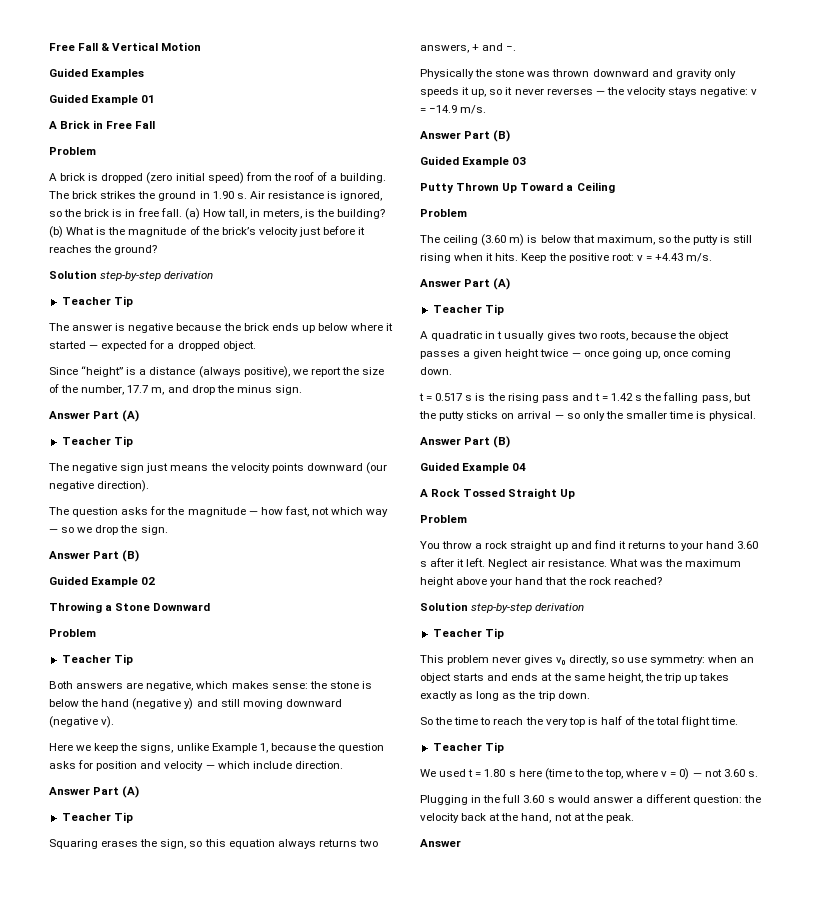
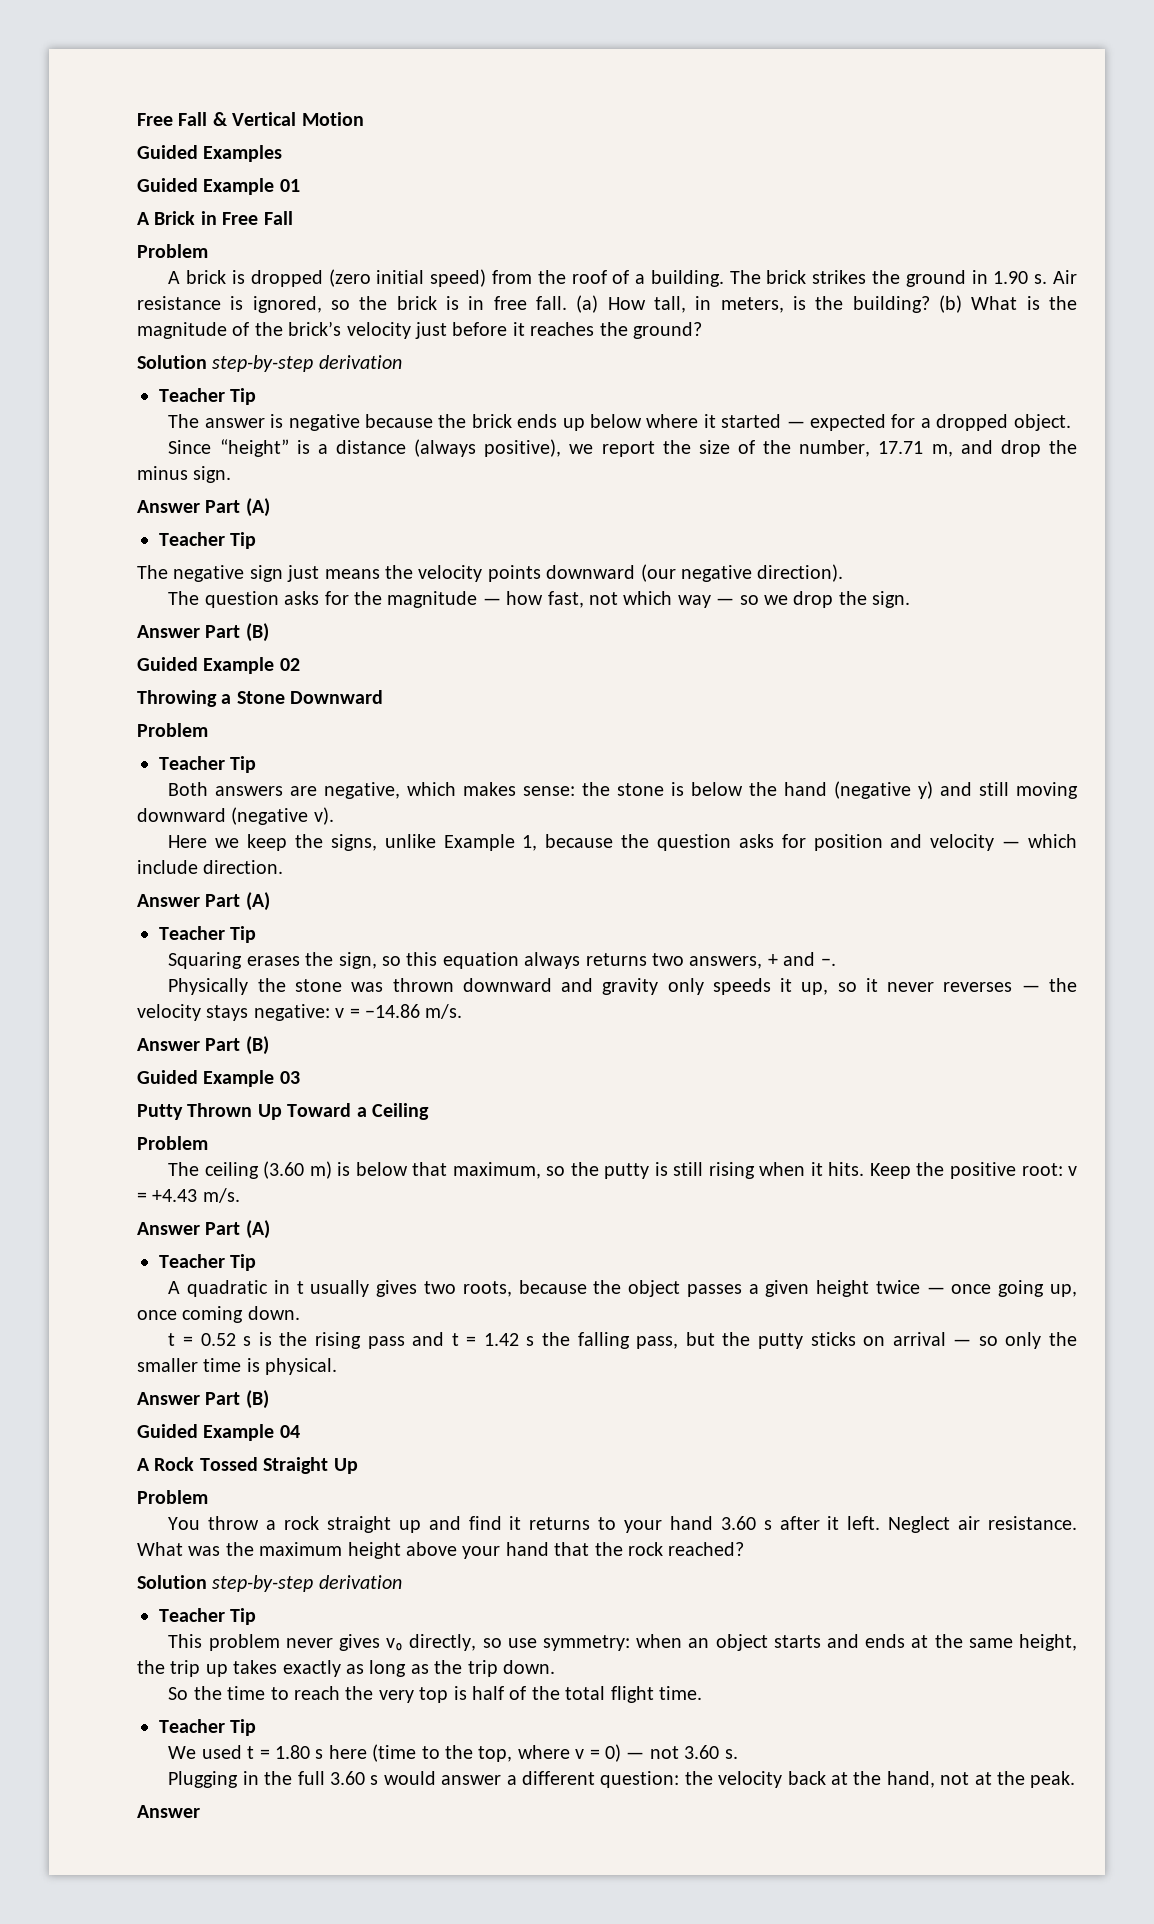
[127,385,149,393] 17.7 -> [878,441,924,454] 17.71
[429,105,458,113] −14.9 -> [365,1004,420,1018] −14.86
[435,393,463,401] 0.517 -> [200,1333,236,1346] 0.52

